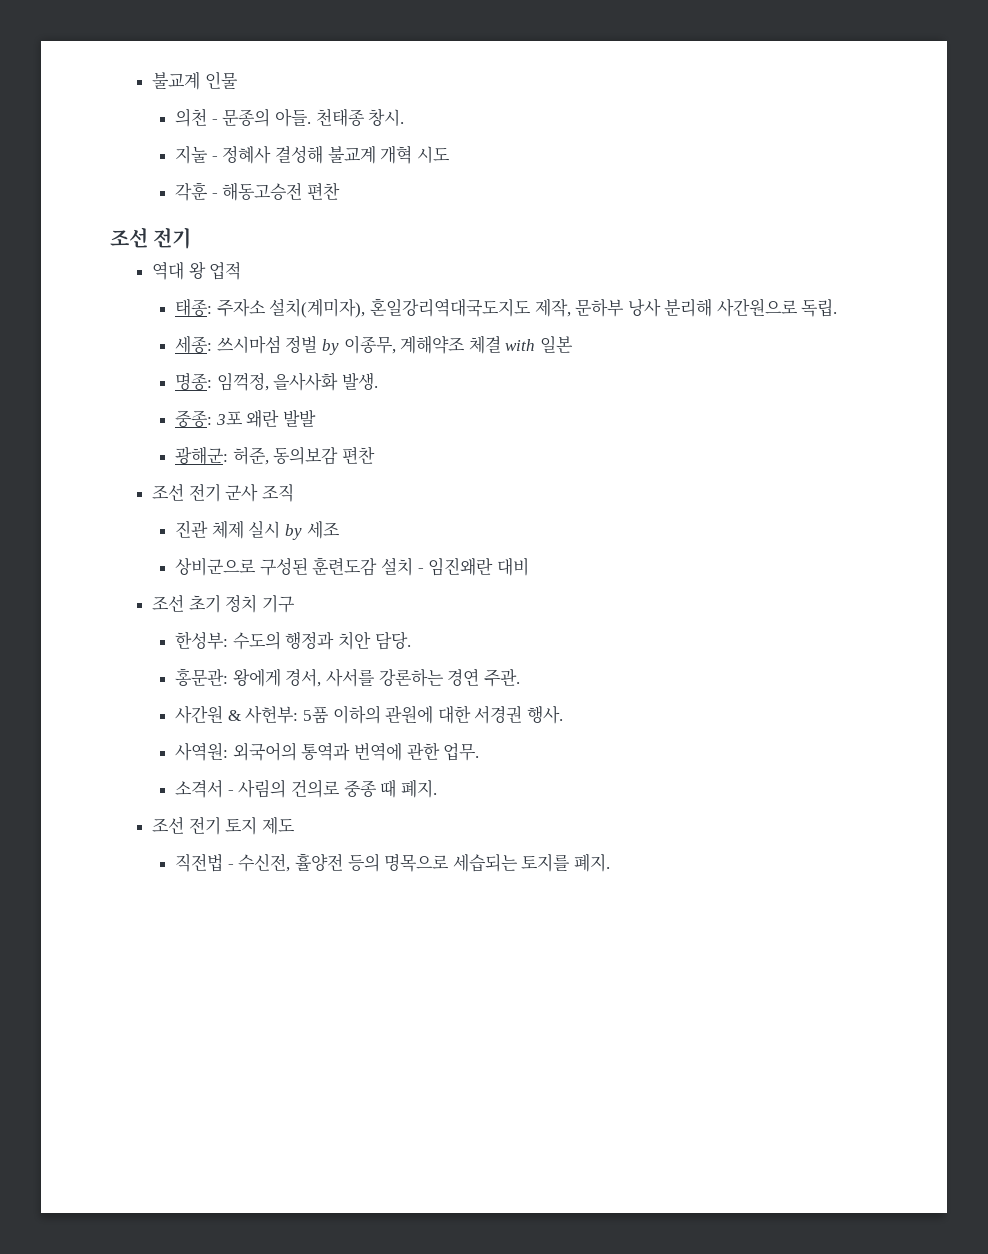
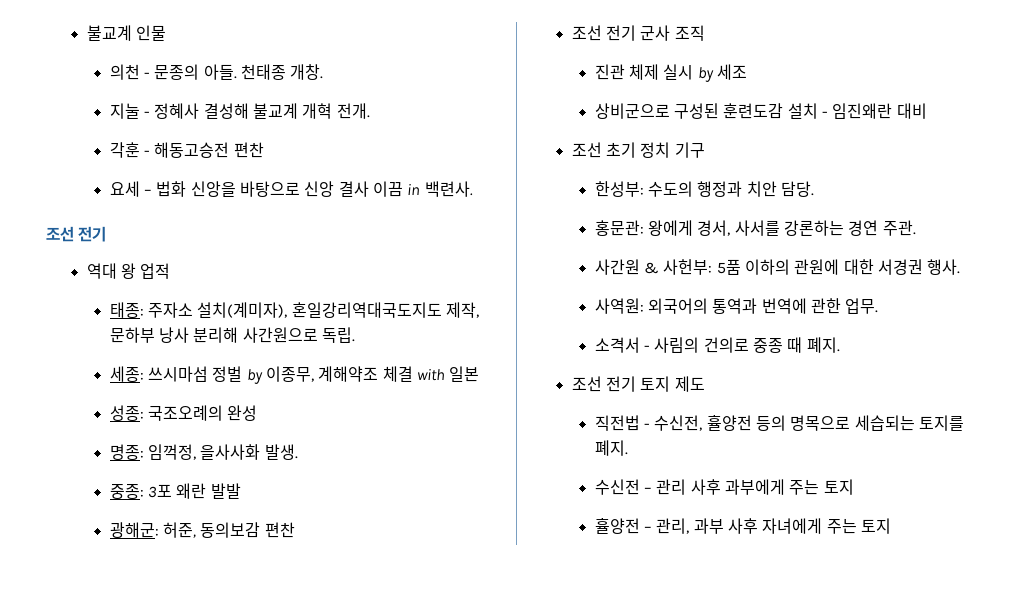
[368,108,405,126] 창시. -> [290,64,324,80] 개창.
[416,146,450,163] 시도 -> [336,103,370,119] 전개.
(340, 191) none -> [109,181,473,197] // 요세 – 법화 신앙을 바탕으로 신앙 결사 이끔 in 백련사.
(573, 344) none -> [109,405,258,421] // 성종: 국조오례의 완성
(610, 862) none -> [594,479,854,495] [594,518,891,534] // 수신전 – 관리 사후 과부에게 주는 토지 // 휼양전 – 관리, 과부 사후 자녀에게 주는 토지

